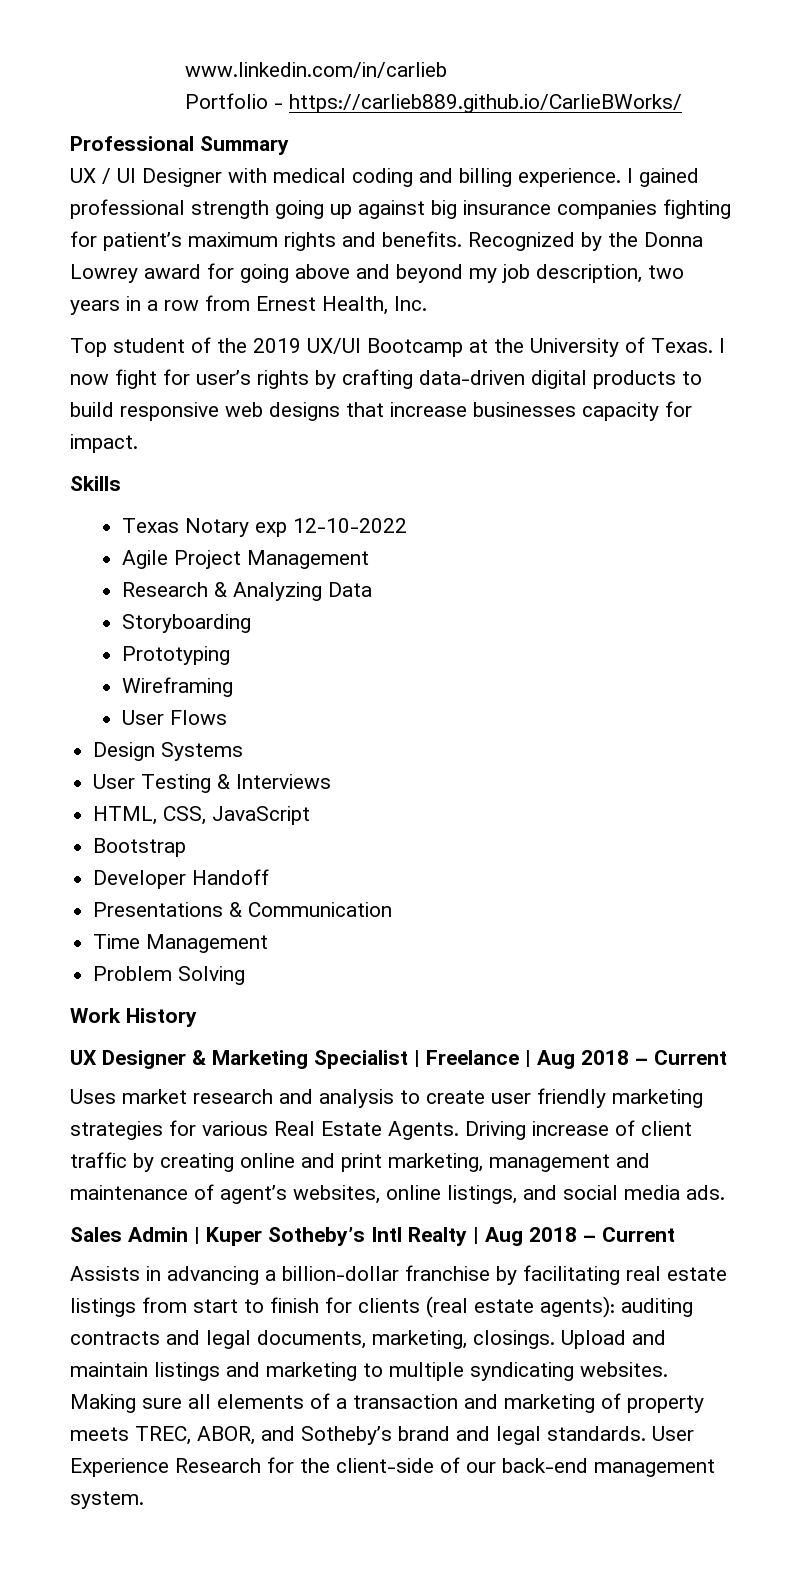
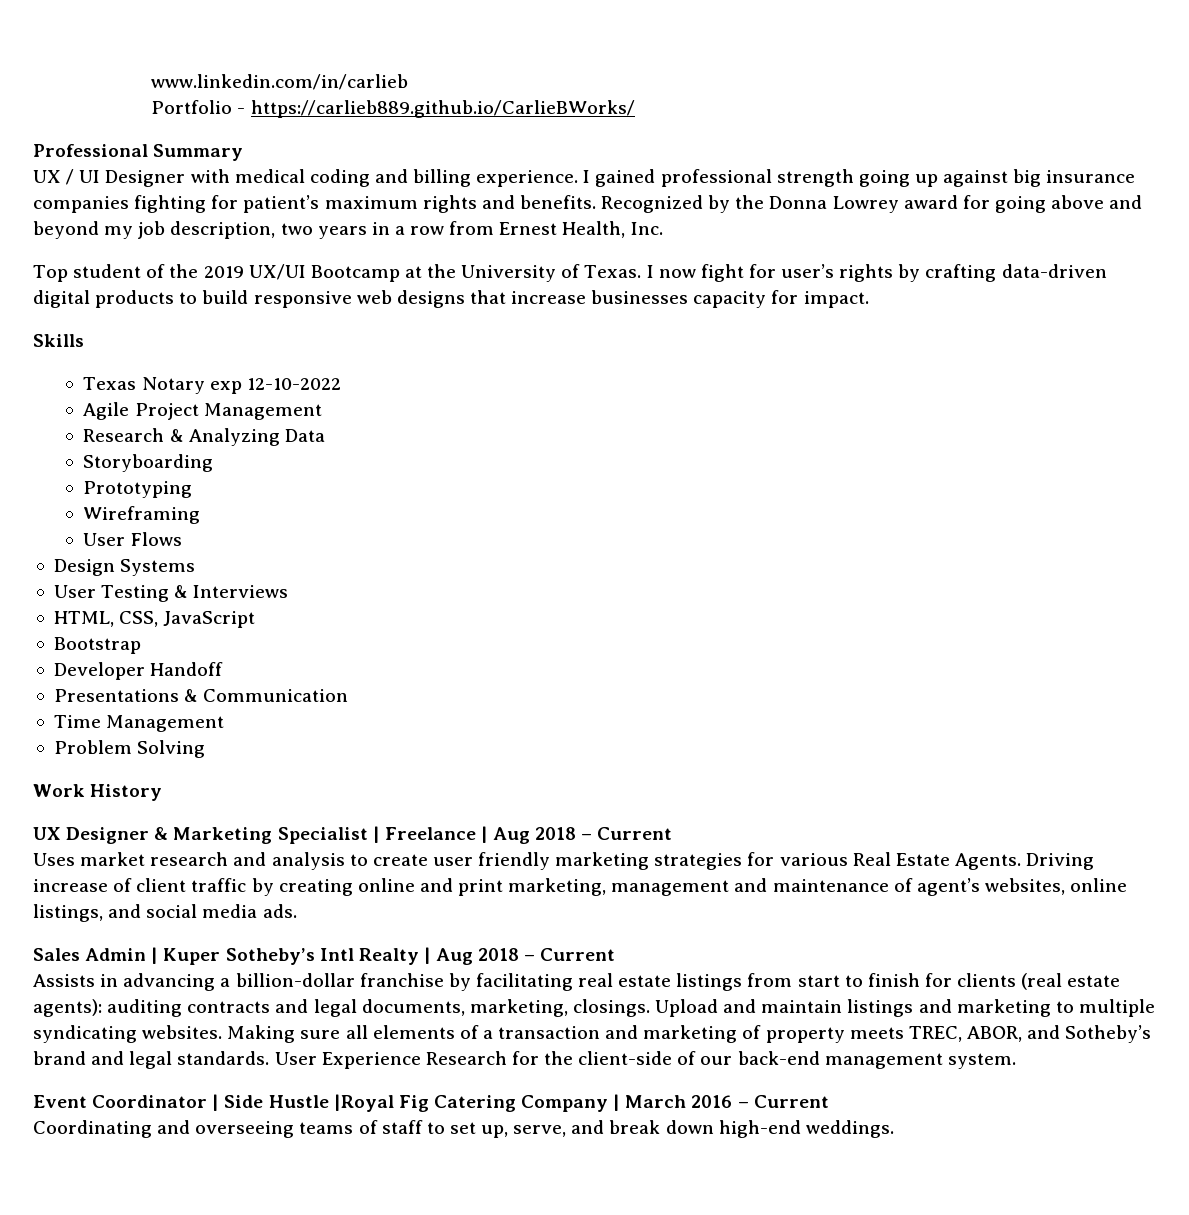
(144, 1500) none -> [33,1094,829,1112] [33,1120,894,1138] // Event Coordinator | Side Hustle |Royal Fig Catering Company | March 2016 – Current // Coordinating and overseeing teams of staff to set up, serve, and break down high-end weddings.

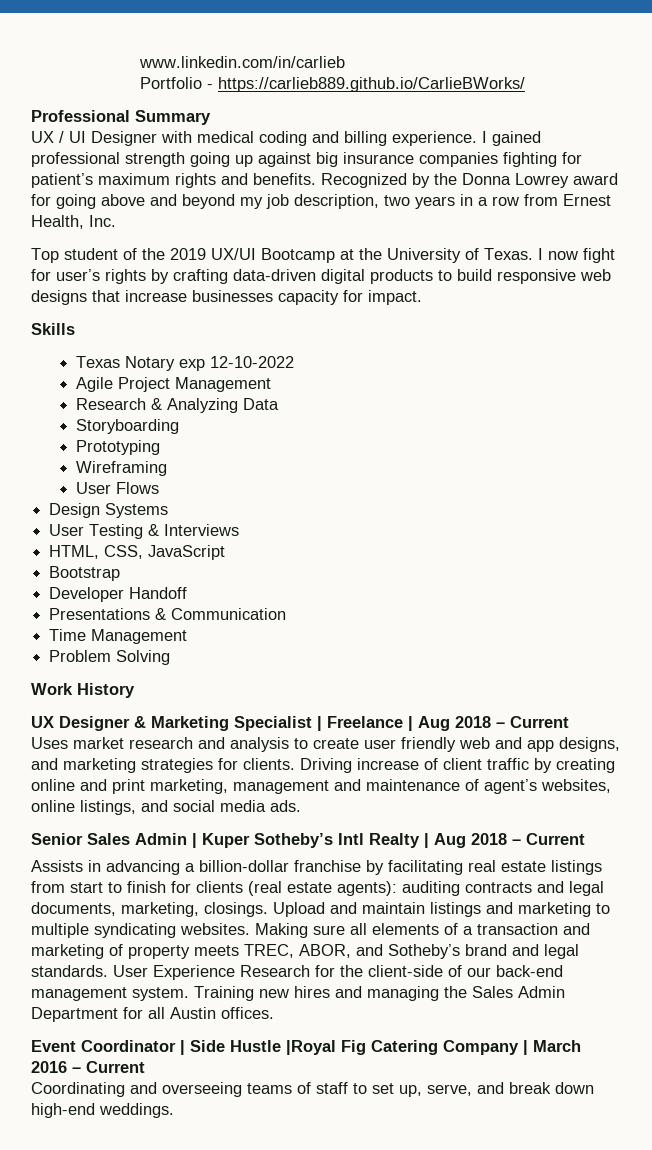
[555,852,1021,870] marketing strategies for various Real Estate Agents. -> [459,737,620,752] [31,758,295,773] web and app designs, and marketing strategies for clients.
(297, 911) none -> [31,833,83,845] Senior
(1016, 1061) none -> [194,986,565,1001] [31,1007,274,1022] Training new hires and managing the Sales Admin Department for all Austin offices.

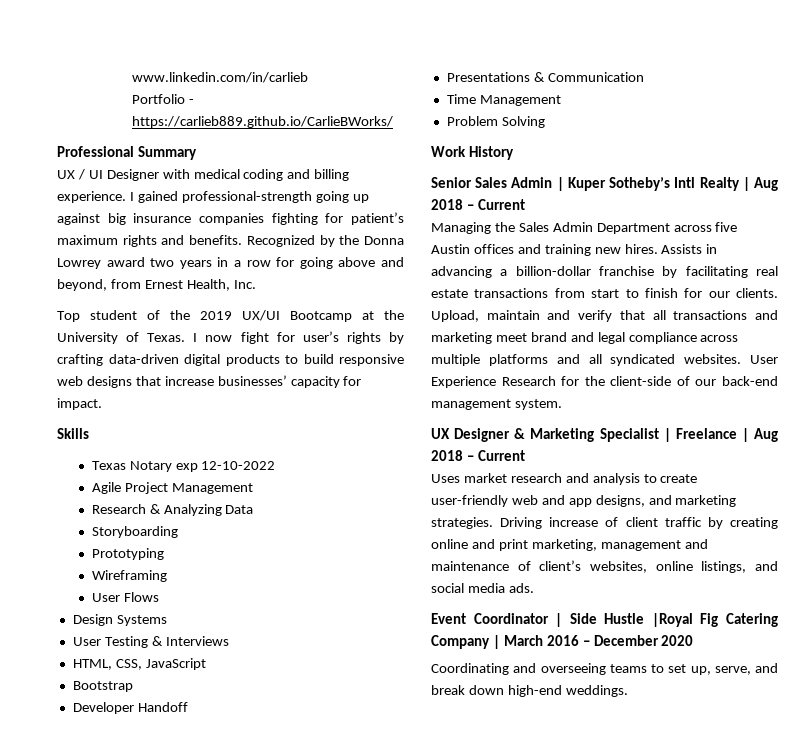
[31,152,185,167] professional strength -> [181,191,312,203] professional-strength
[31,194,379,209] for going above and beyond my job description, -> (145, 262) none
(519, 201) none -> [276,257,404,269] [57,279,107,291] for going above and beyond,
[192,290,273,302] businesses -> [217,375,287,386] businesses’
(135, 690) none -> [431,177,778,191] [431,199,525,210] [431,222,738,234] [431,244,718,256] [431,266,778,278] [431,288,778,298] [431,310,778,322] [431,332,739,344] [431,354,778,366] [431,376,778,388] [431,399,562,410] // Senior Sales Admin | Kuper Sotheby’s Intl Realty | Aug 2018 – Current // Managing the Sales Admin Department across five Austin offices and training new hires. Assists in advancing a billion-dollar franchise by facilitating real estate transactions from start to finish for our clients. Upload, maintain and verify that all transactions and marketing meet brand and legal compliance across multiple platforms and all syndicated websites. User Experience Research for the client-side of our back-end management system.
[364,737,456,752] user friendly -> [431,495,508,507] user-friendly
[141,758,295,773] strategies for clients. -> [431,517,493,529] strategies.
[484,779,537,794] agent’s -> [539,560,582,571] client’s
[31,833,585,848] [31,860,602,875] [31,881,604,896] [31,902,610,917] [31,923,590,938] [31,944,579,959] [31,965,563,980] [31,986,565,1001] [31,1007,274,1022] // Senior Sales Admin | Kuper Sotheby’s Intl Realty | Aug 2018 – Current // Assists in advancing a billion-dollar franchise by facilitating real estate listings from start to finish for clients (real estate agents): auditing contracts and legal documents, marketing, closings. Upload and maintain listings and marketing to multiple syndicating websites. Making sure all elements of a transaction and marketing of property meets TREC, ABOR, and Sotheby’s brand and legal standards. User Experience Research for the client-side of our back-end management system. Training new hires and managing the Sales Admin Department for all Austin offices. -> (534, 588) none
[86,1061,145,1073] Current -> [593,635,694,646] December 2020
[297,1082,348,1094] of staff -> (647, 668) none

